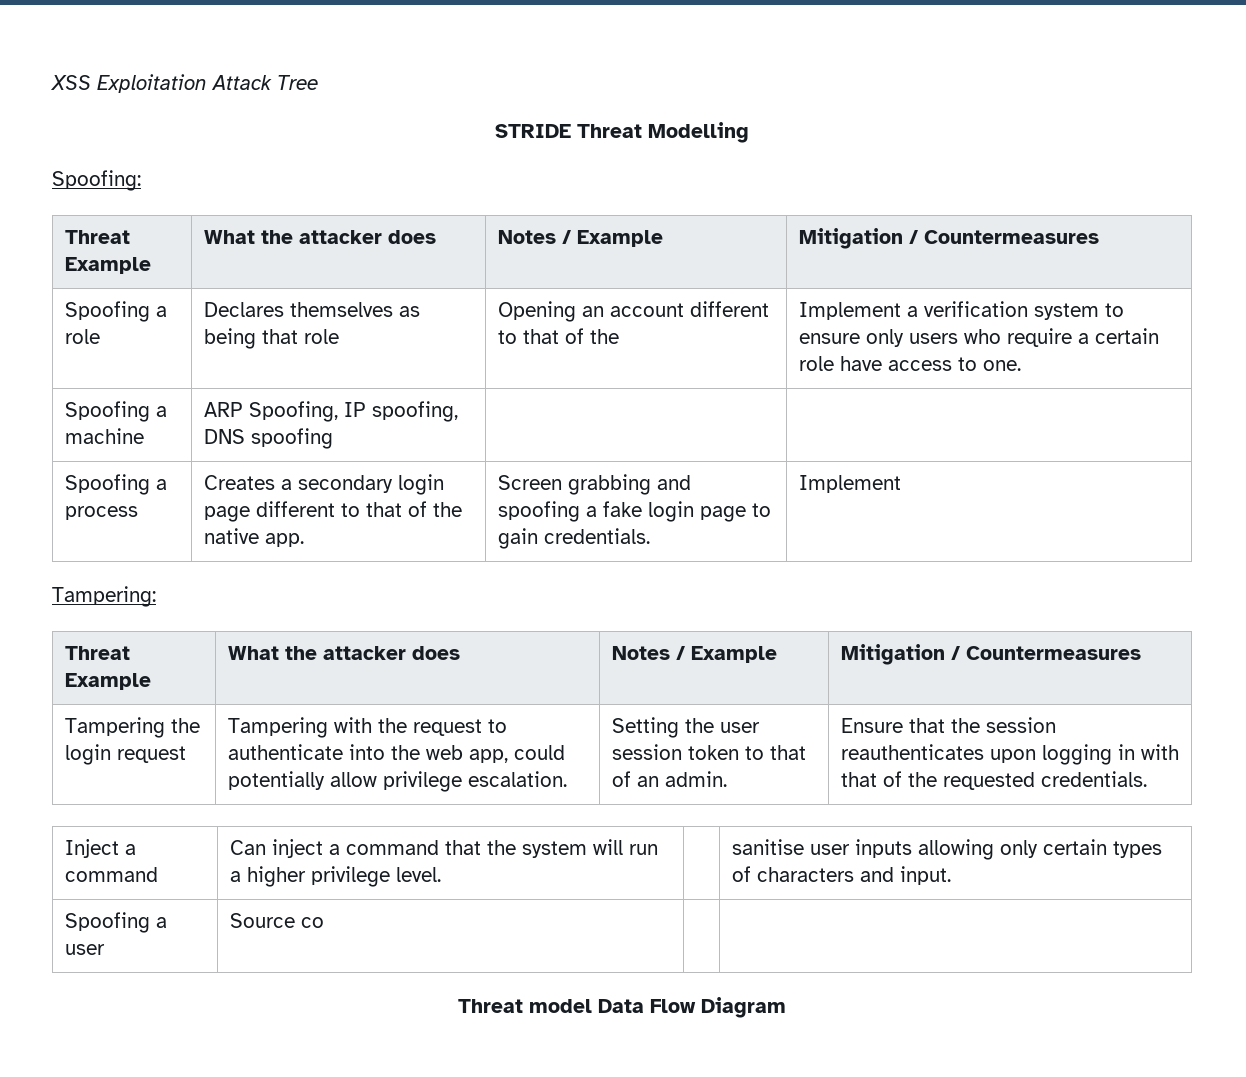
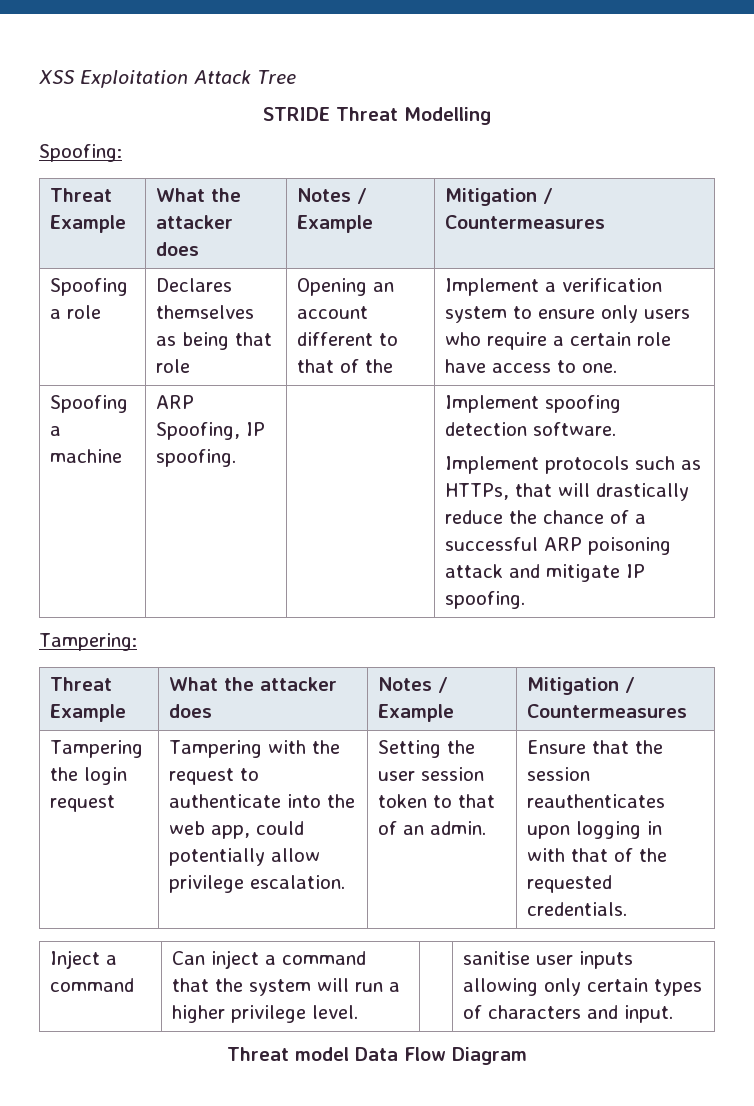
[371,401,458,422] [203,428,333,449] [64,474,167,495] [64,506,138,520] [203,474,444,495] [203,501,462,522] [203,528,304,547] [497,474,691,495] [497,501,771,522] [497,528,650,549] [798,475,901,493] spoofing, DNS spoofing | | // Spoofing a process | Creates a secondary login page different to that of the native app. | Screen grabbing and spoofing a fake login page to gain credentials. | Implement -> [156,449,237,467] [445,395,622,413] [445,422,617,436] [445,456,702,474] [445,483,690,501] [445,510,647,524] [445,537,672,555] [445,564,646,582] [445,591,526,609] spoofing. | | Implement spoofing detection software. // Implement protocols such as HTTPs, that will drastically reduce the chance of a successful ARP poisoning attack and mitigate IP spoofing.
[64,912,167,933] [64,944,105,955] [229,913,324,928] // Spoofing a user | Source co | | -> (674, 1014) none

